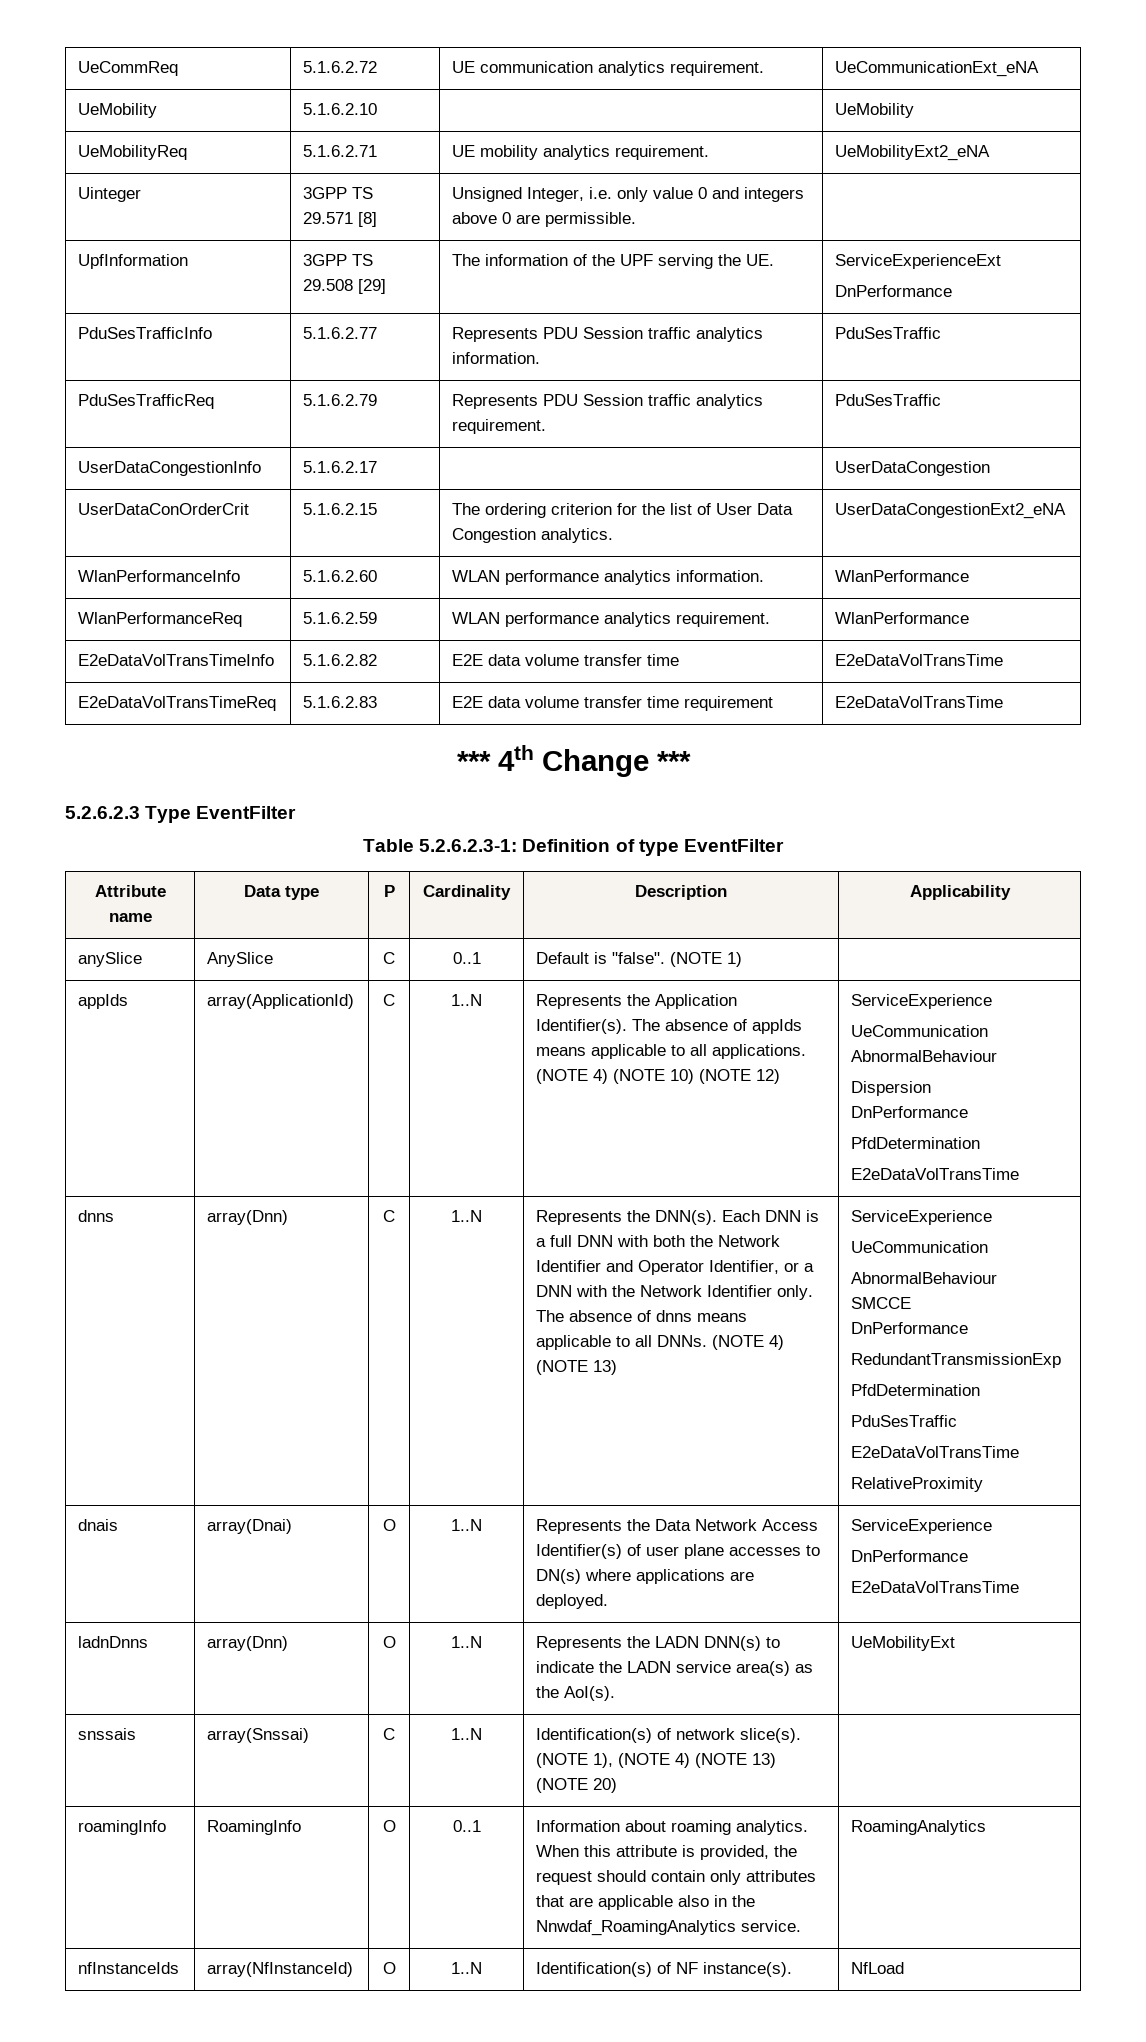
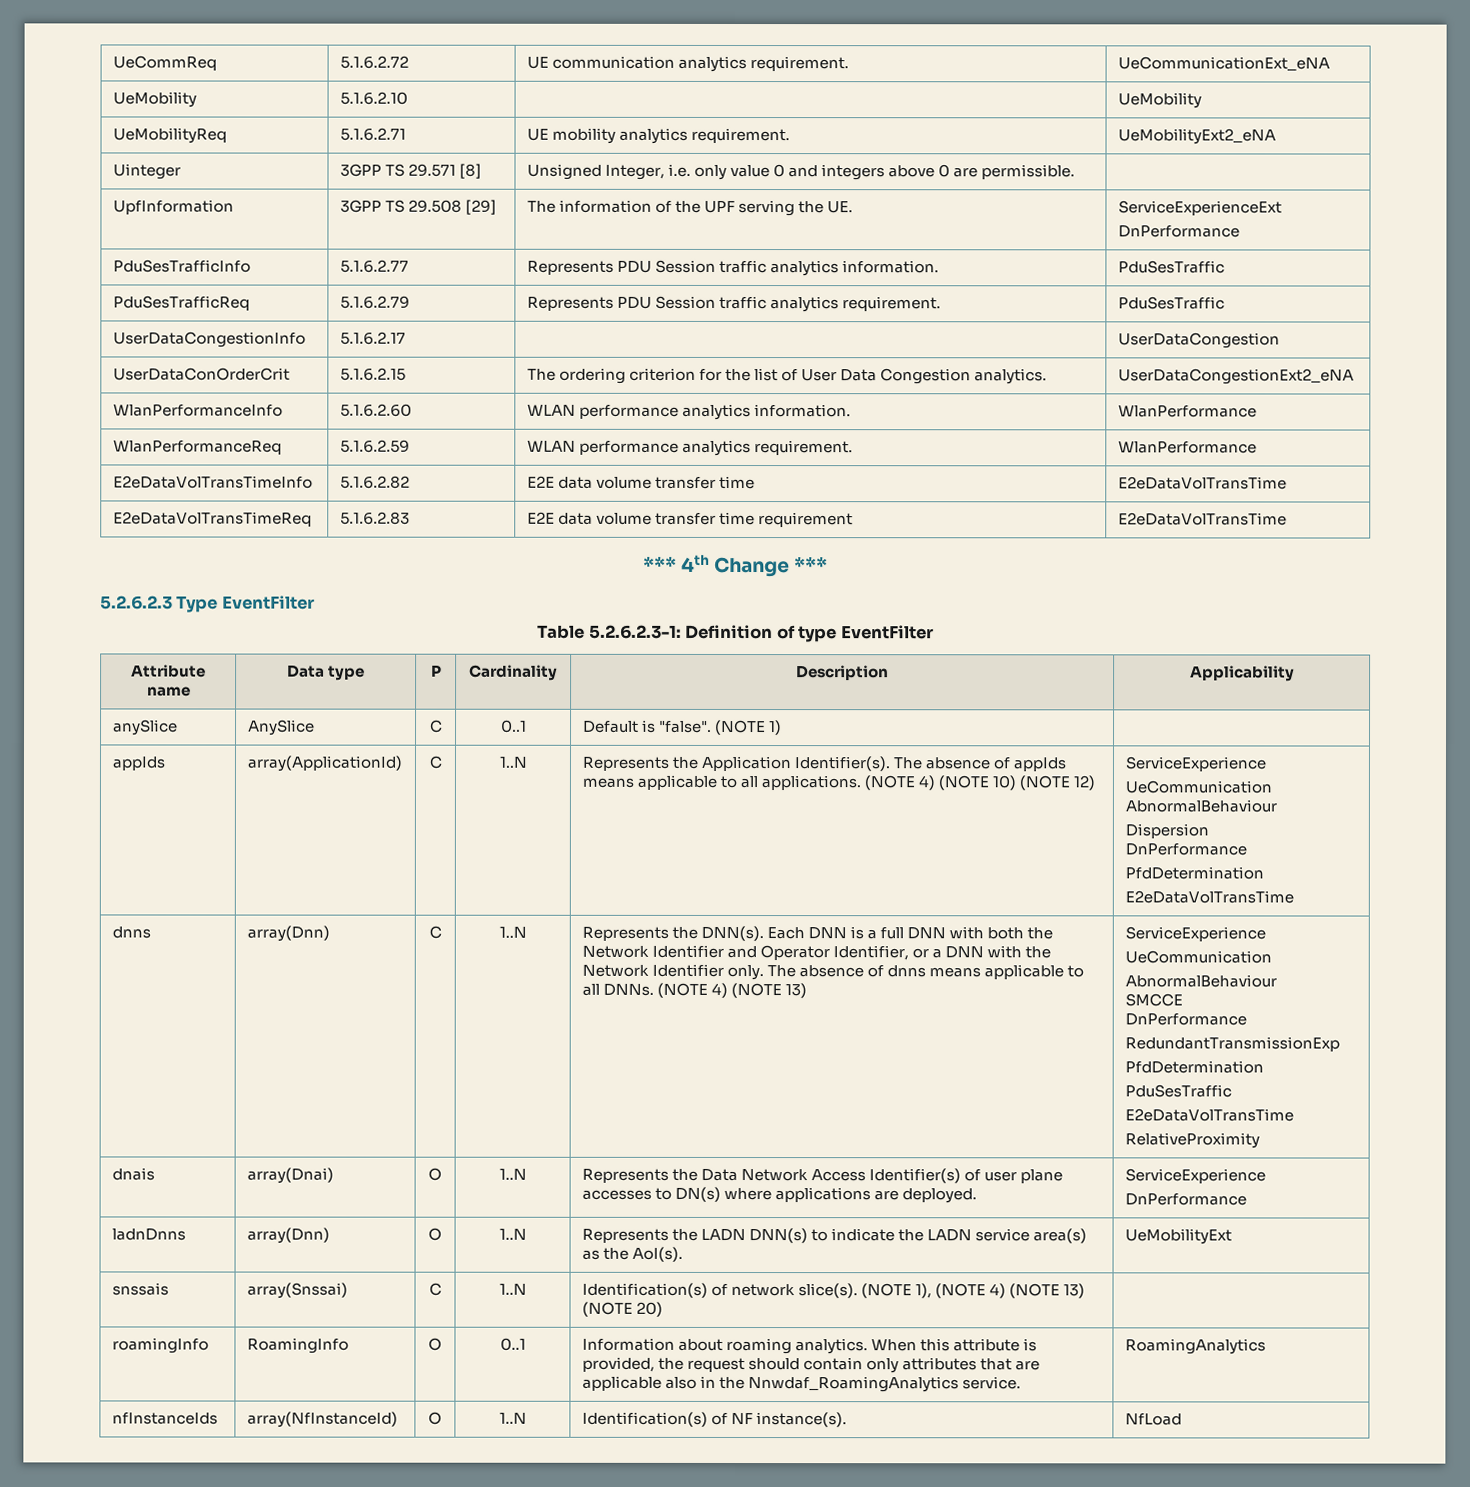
[851,1581,1020,1593] // E2eDataVolTransTime -> (1247, 1199) none

